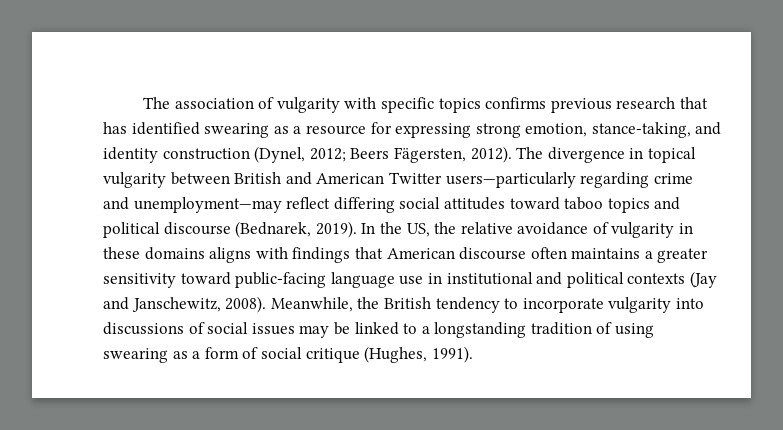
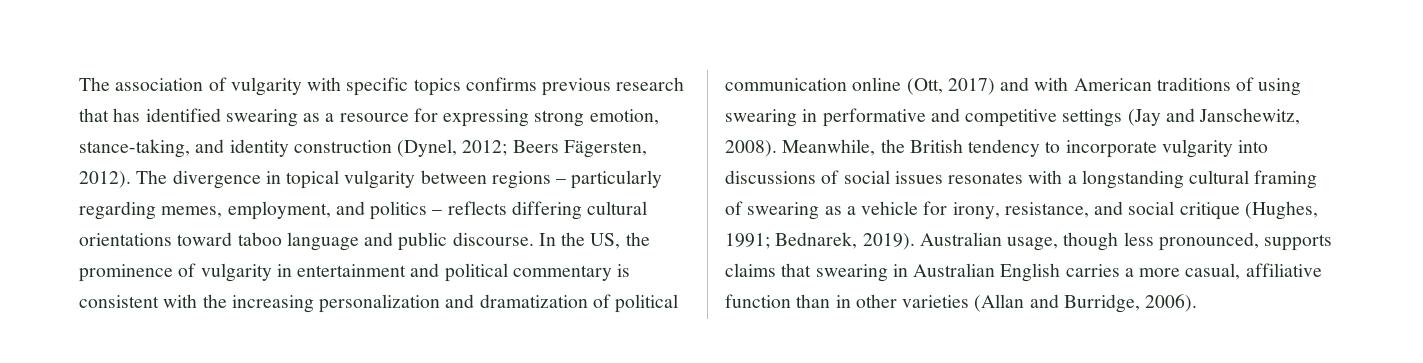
[234,172,693,188] [103,197,681,213] [103,221,357,238] British and American Twitter users—particularly regarding crime and unemployment—may reflect differing social attitudes toward taboo topics and political discourse (Bednarek, 2019). -> [491,170,663,189] [79,201,648,220] [79,232,534,251] regions – particularly regarding memes, employment, and politics – reflects differing cultural orientations toward taboo language and public discourse.
[460,222,589,235] relative avoidance -> [79,264,173,282] prominence
[103,247,709,263] [103,272,686,288] these domains aligns with findings that American discourse often maintains a greater sensitivity toward public-facing language use in institutional and political contexts -> [297,263,631,282] [79,294,679,313] [725,77,1302,96] [725,108,1123,127] entertainment and political commentary is consistent with the increasing personalization and dramatization of political communication online (Ott, 2017) and with American traditions of using swearing in performative and competitive settings
[299,322,655,338] [103,346,473,363] may be linked to a longstanding tradition of using swearing as a form of social critique (Hughes, 1991). -> [948,170,1318,189] [725,201,1318,220] [725,232,1333,251] [725,263,1322,282] [725,294,1198,313] resonates with a longstanding cultural framing of swearing as a vehicle for irony, resistance, and social critique (Hughes, 1991; Bednarek, 2019). Australian usage, though less pronounced, supports claims that swearing in Australian English carries a more casual, affiliative function than in other varieties (Allan and Burridge, 2006).

